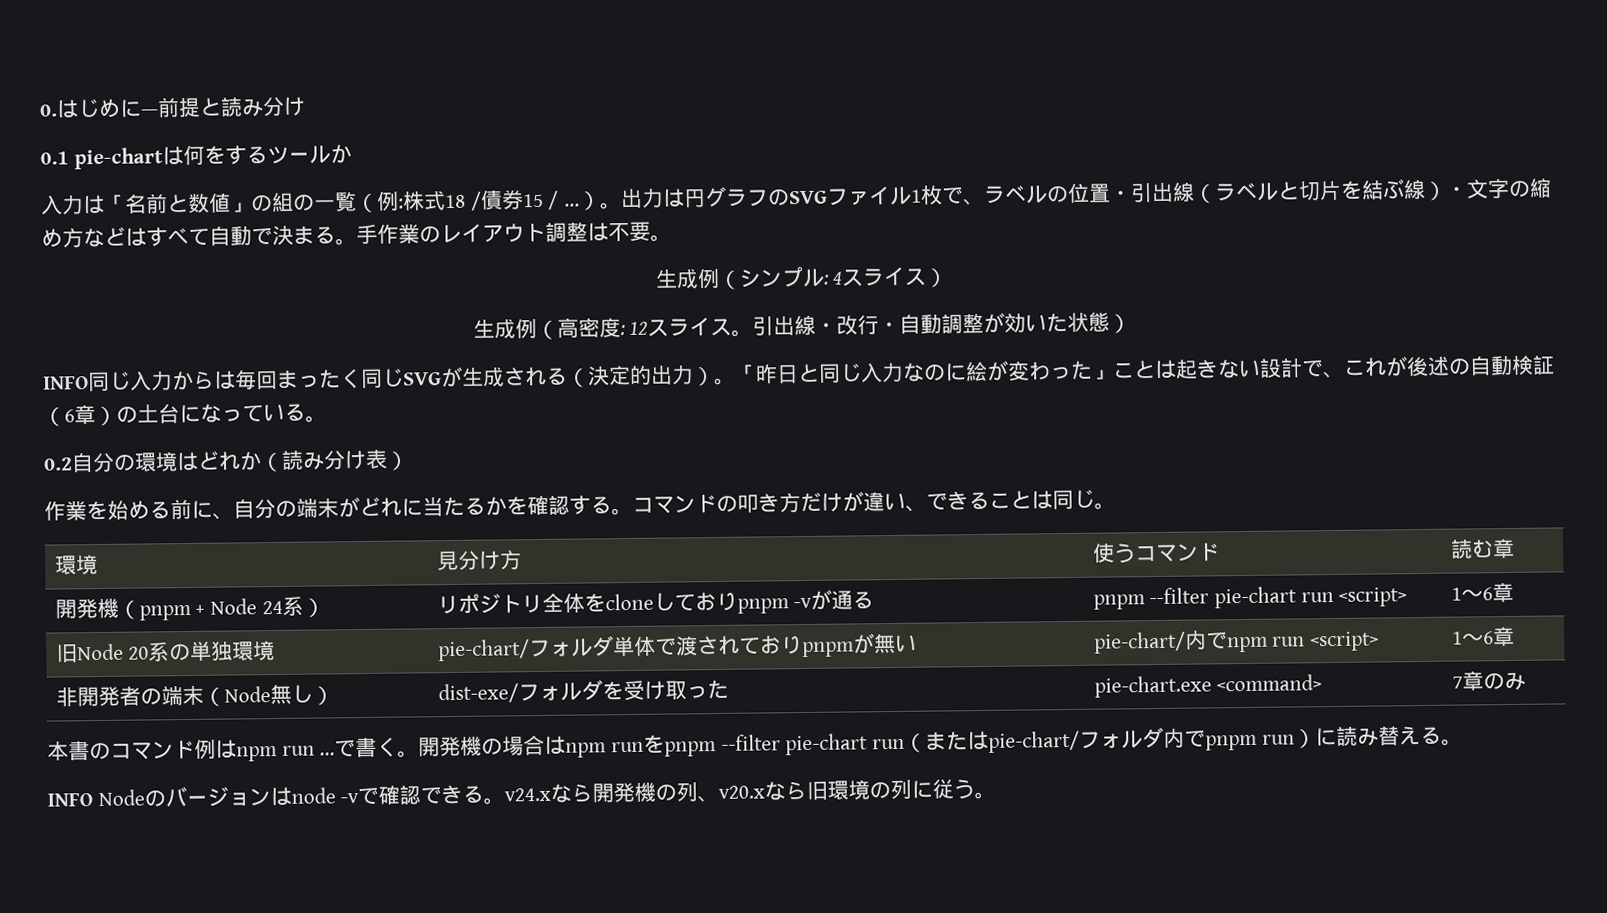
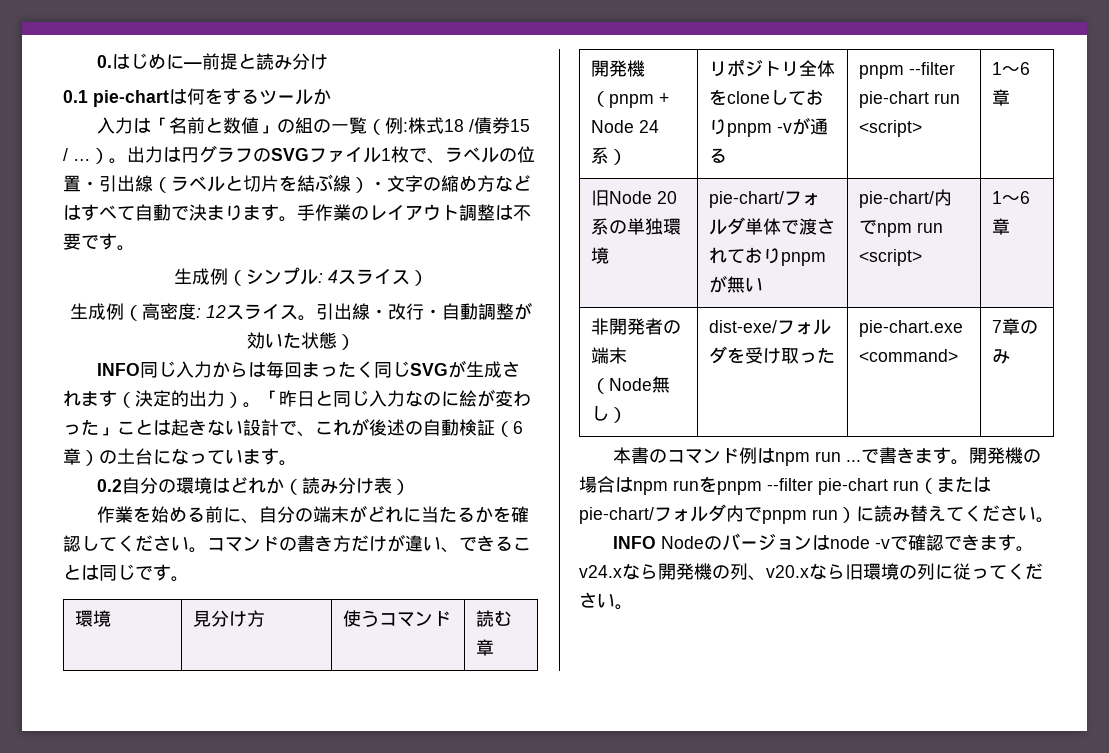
[314,226,336,244] る -> [225,204,279,221] ります
(651, 231) none -> [81,233,117,250] です
[545,367,568,385] る -> [81,390,117,407] ます
[284,403,306,421] る -> [243,448,279,465] ます
[569,495,612,515] する -> [81,535,189,552] してください
[737,494,759,513] 叩 -> [297,535,315,552] 書
(1095, 498) none -> [135,564,171,581] です
[376,737,399,757] く -> [897,447,952,464] きます
[1419,726,1442,745] る -> [946,505,1036,522] てください
[462,785,485,803] る -> [980,534,1017,551] ます
[953,779,976,800] う -> [971,563,1043,580] [579,592,615,608] ってください

